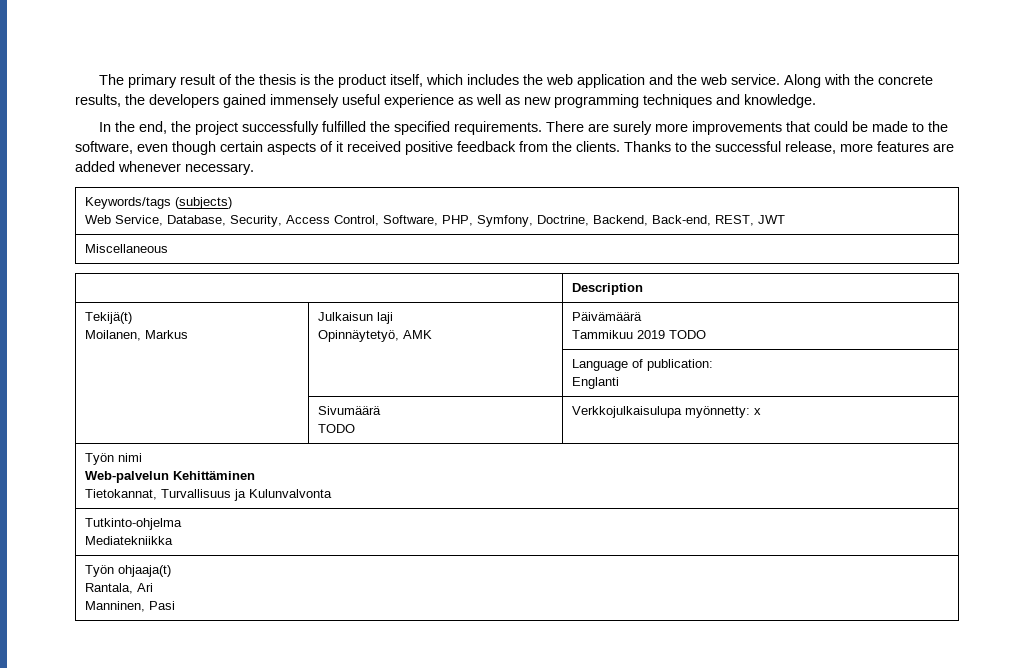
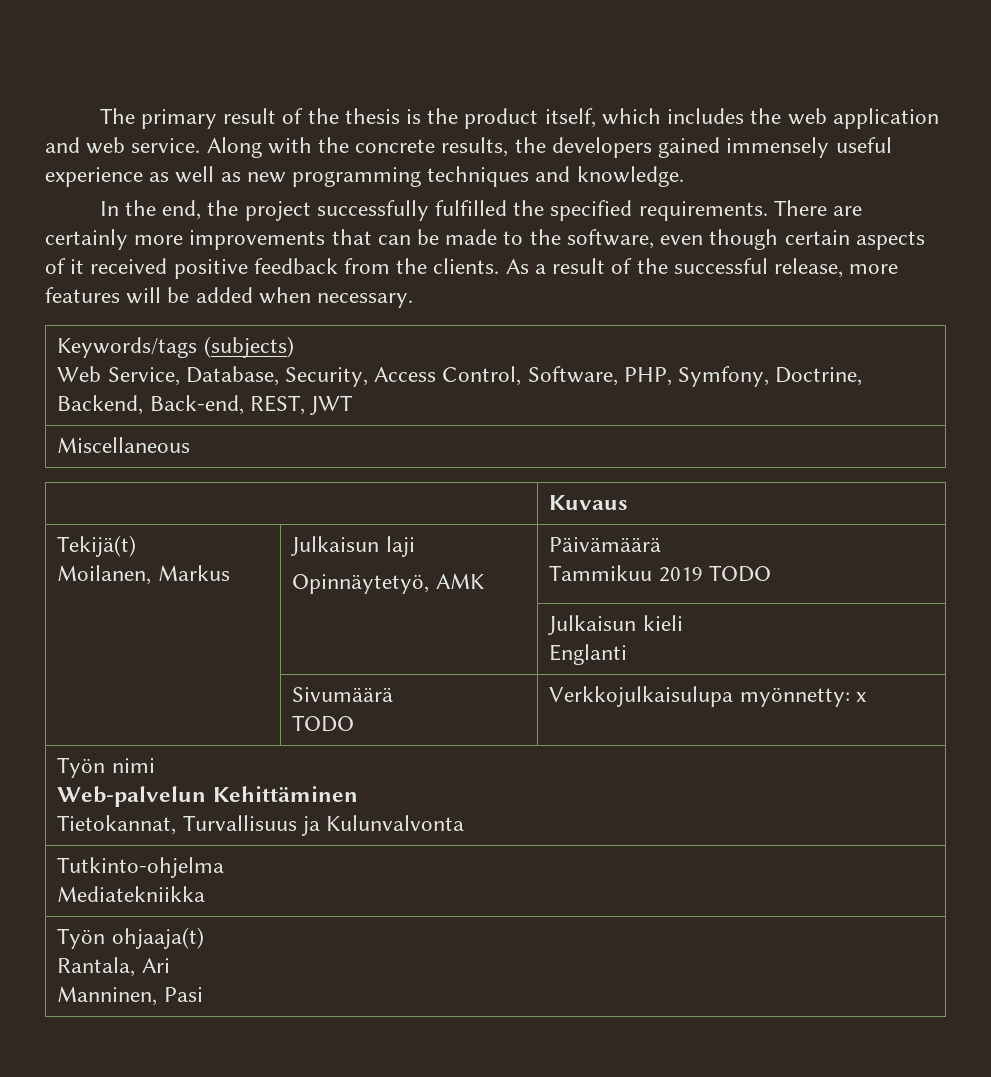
[677,74,698,85] the -> (80, 145) none
[613,121,653,135] surely -> [45,229,128,250] certainly
[814,121,849,132] could -> [377,235,411,245] can
[624,141,687,152] Thanks to -> [505,258,633,274] As a result of
[933,143,954,152] [75,161,181,172] are added whenever -> [126,287,311,304] will be added when
[572,283,644,295] Description -> [549,495,629,510] Kuvaus
[572,359,714,371] Language of publication: -> [548,615,683,635] Julkaisun kieli

